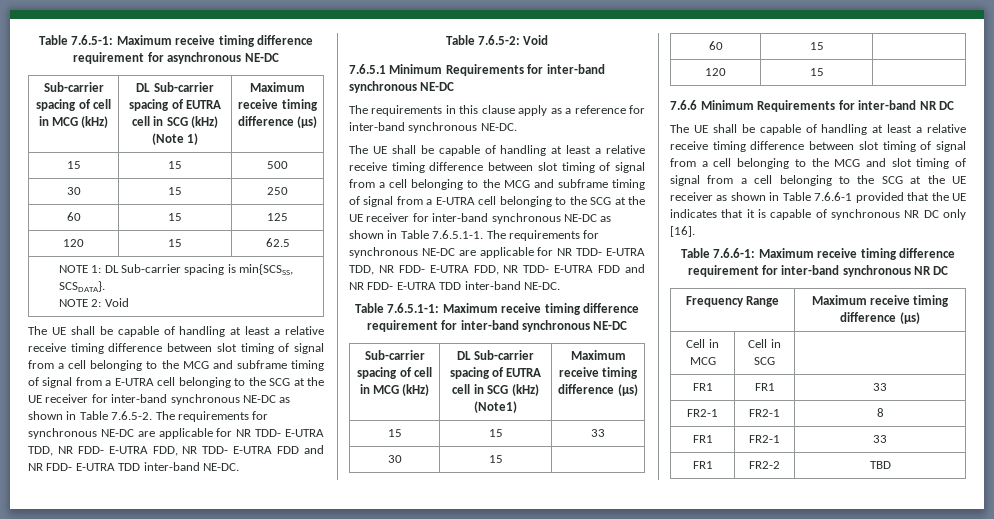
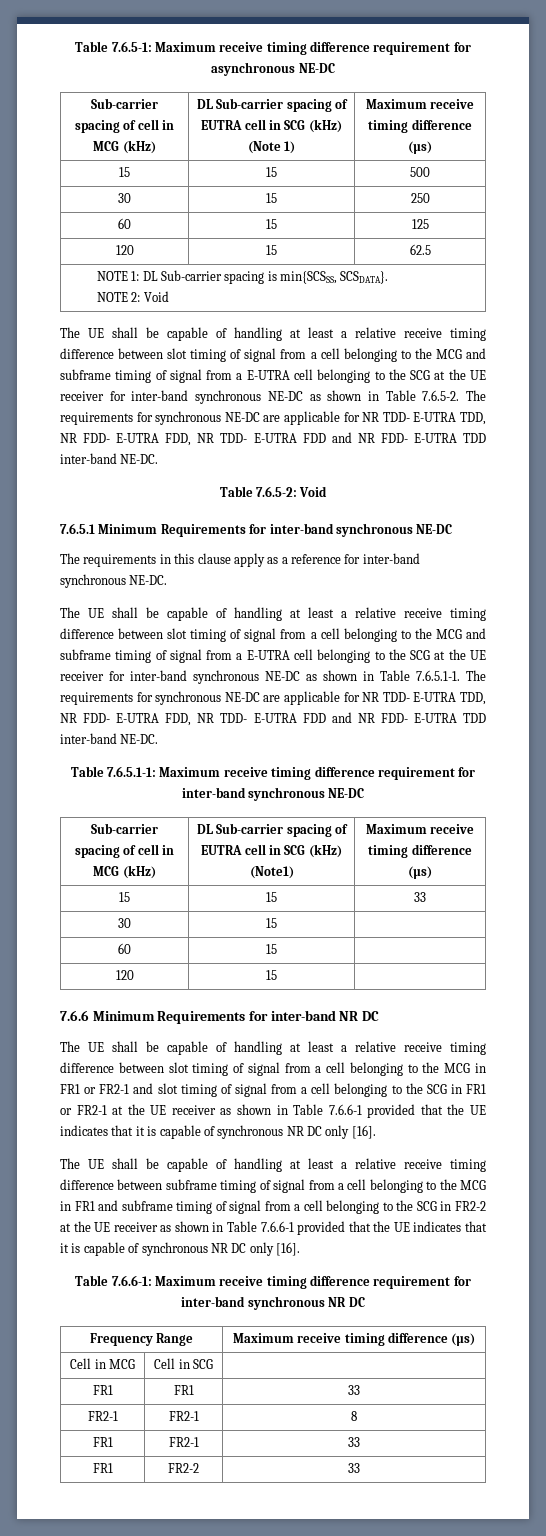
(861, 163) none -> [475,1063,487,1073] [60,1084,130,1094] in FR1 or FR2-1
(903, 180) none -> [450,1084,486,1094] [60,1104,486,1118] [60,1125,376,1139] [60,1158,486,1172] [60,1179,487,1193] [60,1200,487,1214] in FR1 or FR2-1 at the UE receiver as shown in Table 7.6.6-1 provided that the UE indicates that it is capable of synchronous NR DC only [16]. // The UE shall be capable of handling at least a relative receive timing difference between subframe timing of signal from a cell belonging to the MCG in FR1 and subframe timing of signal from a cell belonging to the SCG in FR2-2
[869,461,891,469] TBD -> [348,1463,360,1473] 33

